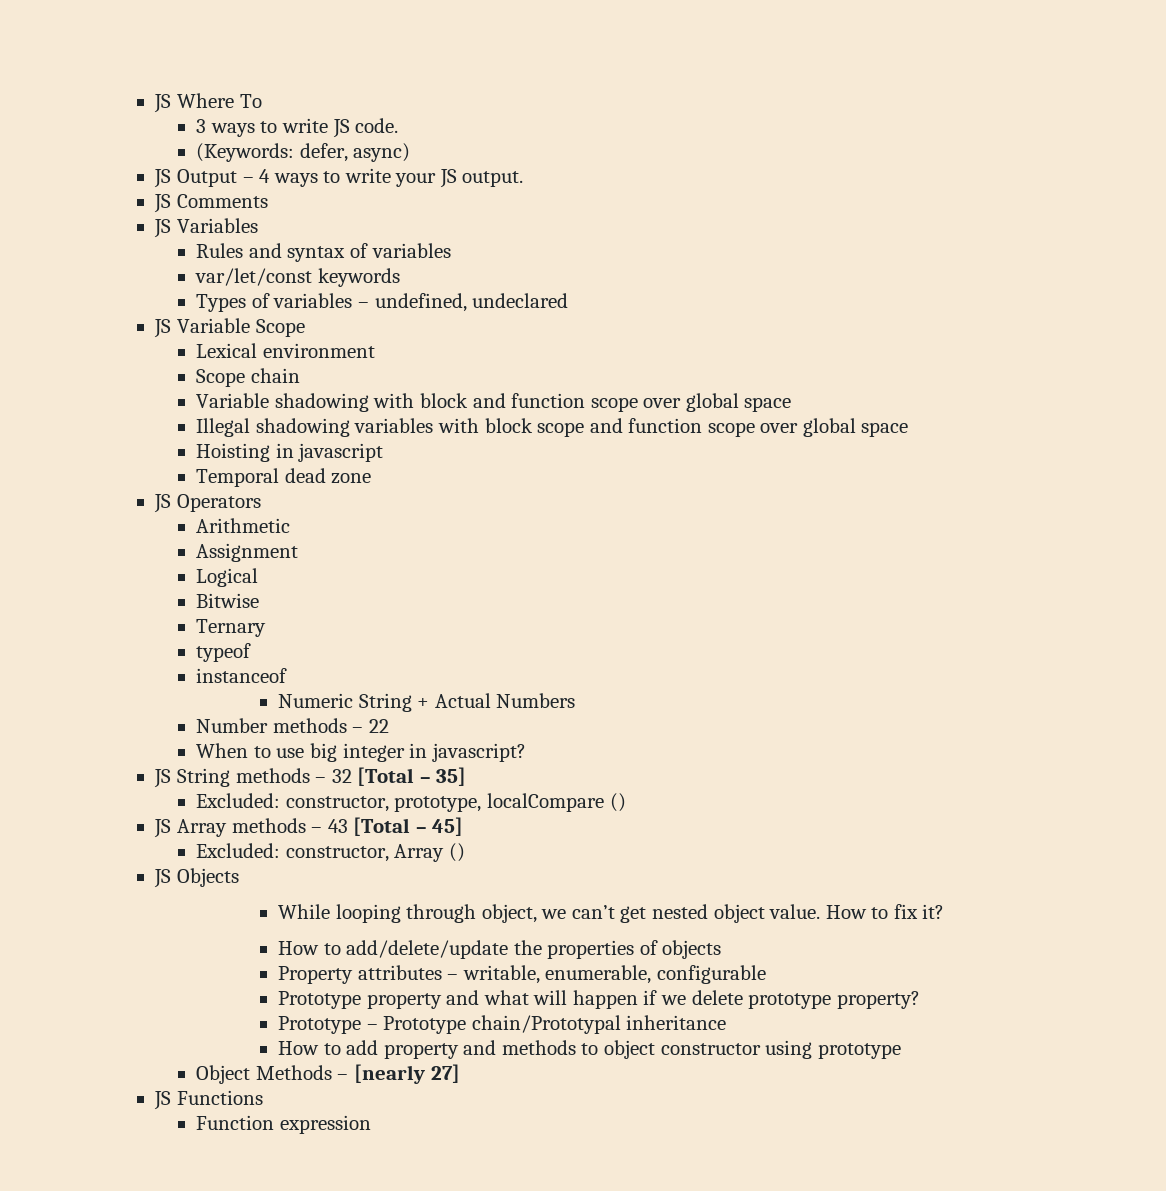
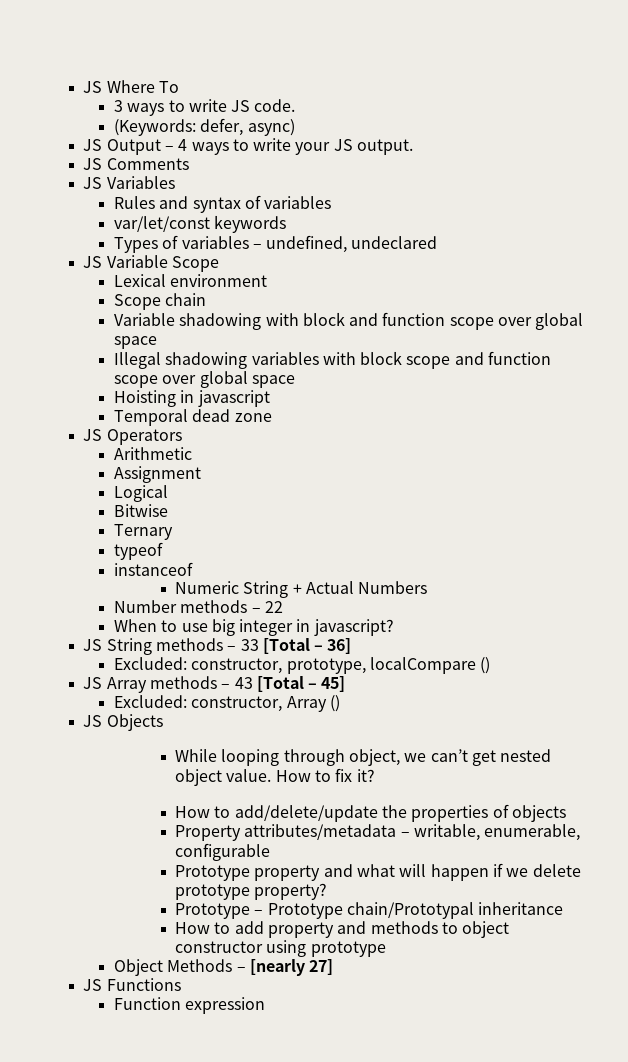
[331,767,467,786] 32 [Total – 35] -> [240,638,352,654] 33 [Total – 36]
[357,965,442,980] attributes -> [244,824,397,840] attributes/metadata

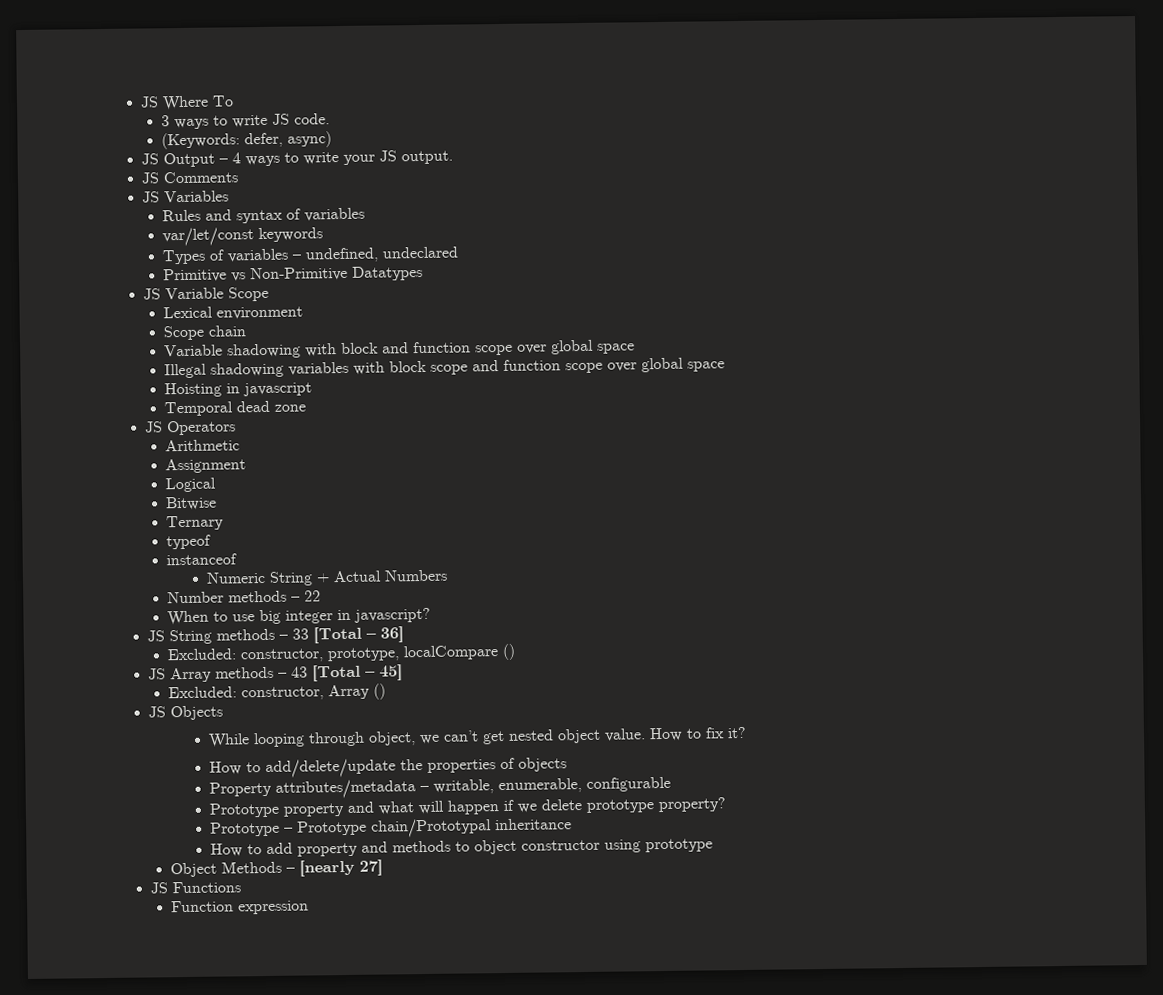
(438, 242) none -> [163,265,424,283] // Primitive vs Non-Primitive Datatypes

